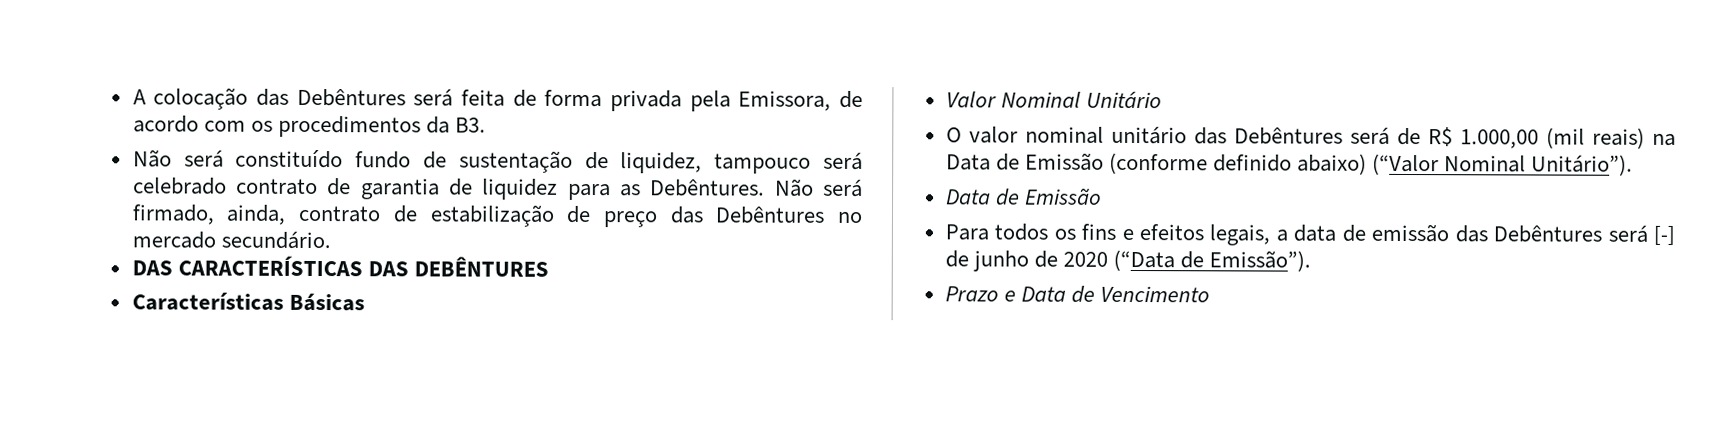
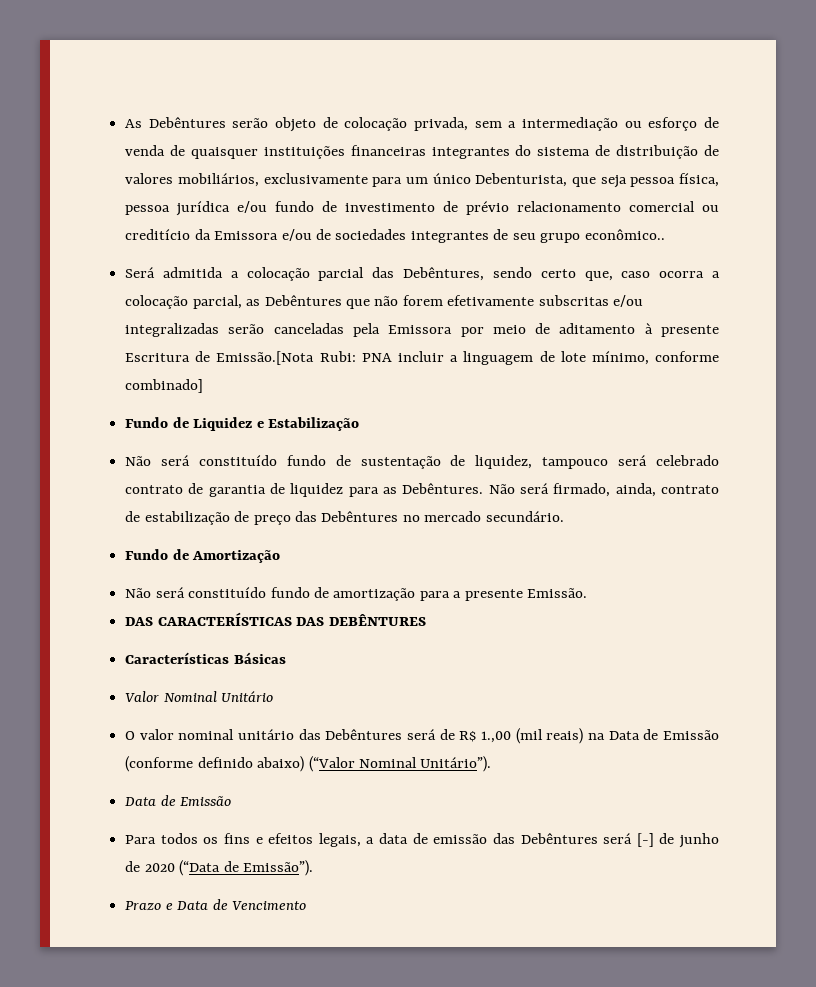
[132,87,863,112] [132,115,487,138] A colocação das Debêntures será feita de forma privada pela Emissora, de acordo com os procedimentos da B3. -> [125,117,719,132] [125,145,719,159] [125,173,720,188] [125,201,720,216] [125,229,665,243] [125,267,720,281] [125,295,644,309] [125,323,719,337] [125,351,720,365] [125,379,204,393] [125,417,359,431] As Debêntures serão objeto de colocação privada, sem a intermediação ou esforço de venda de quaisquer instituições financeiras integrantes do sistema de distribuição de valores mobiliários, exclusivamente para um único Debenturista, que seja pessoa física, pessoa jurídica e/ou fundo de investimento de prévio relacionamento comercial ou creditício da Emissora e/ou de sociedades integrantes de seu grupo econômico.. // Será admitida a colocação parcial das Debêntures, sendo certo que, caso ocorra a colocação parcial, as Debêntures que não forem efetivamente subscritas e/ou integralizadas serão canceladas pela Emissora por meio de aditamento à presente Escritura de Emissão.[Nota Rubi: PNA incluir a linguagem de lote mínimo, conforme combinado] // Fundo de Liquidez e Estabilização
(331, 240) none -> [125,549,281,563] [125,587,588,601] // Fundo de Amortização // Não será constituído fundo de amortização para a presente Emissão.
[1459,129,1539,149] 1.000,00 -> [481,731,512,743] 1.,00

